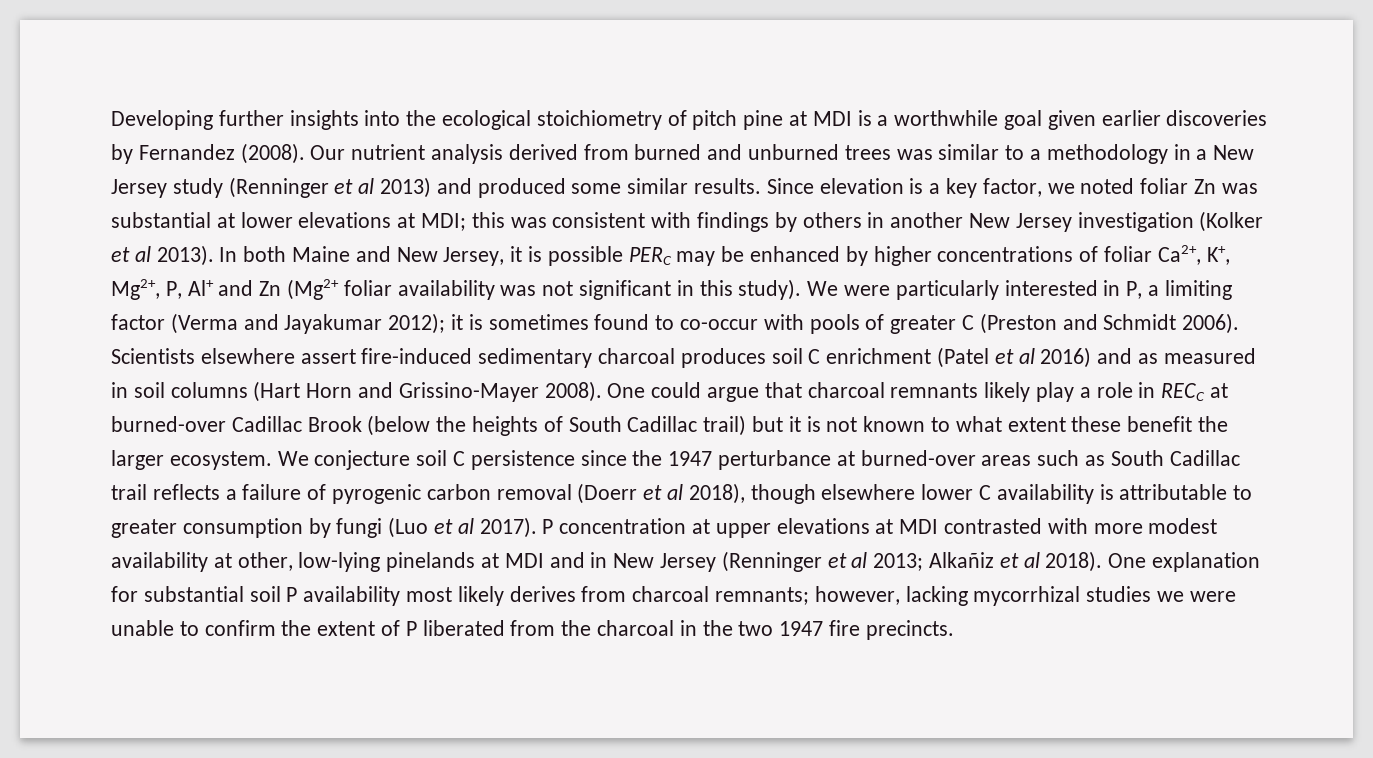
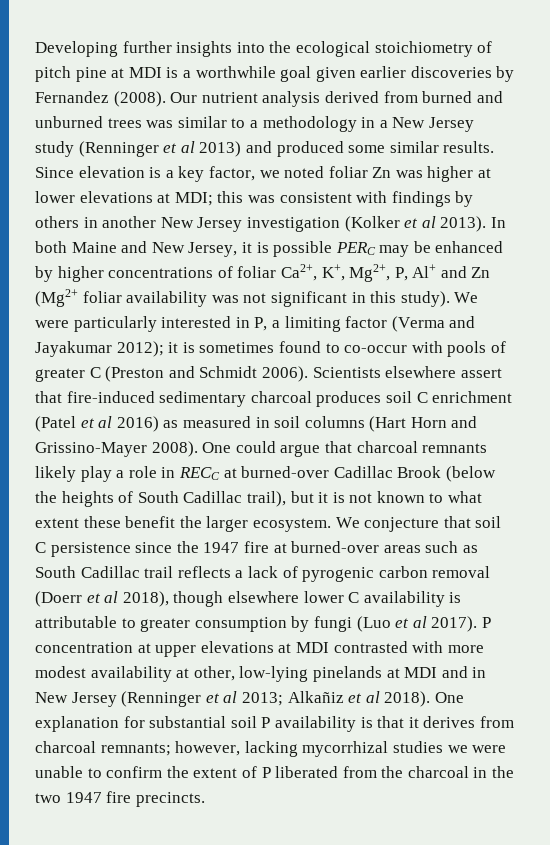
[111,212,211,228] substantial -> [427,166,474,182] higher
(356, 356) none -> [35,391,62,403] that
[1097,348,1133,364] and -> (159, 424) none
[703,415,747,436] trail) -> [246,491,286,507] trail),
(411, 460) none -> [443,516,471,528] that
[718,450,832,470] perturbance -> [243,541,269,553] fire
[242,484,302,500] failure -> [247,566,278,578] lack
[406,586,504,606] most likely -> [360,716,419,728] is that it

